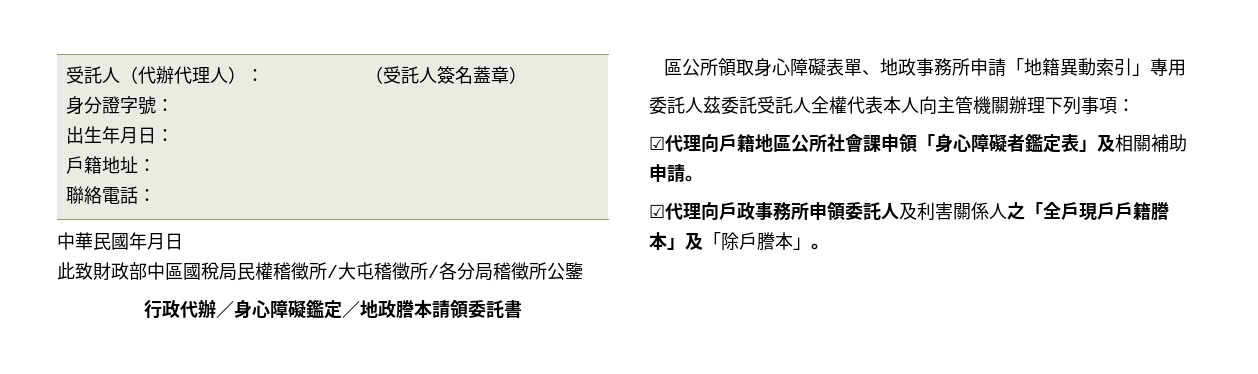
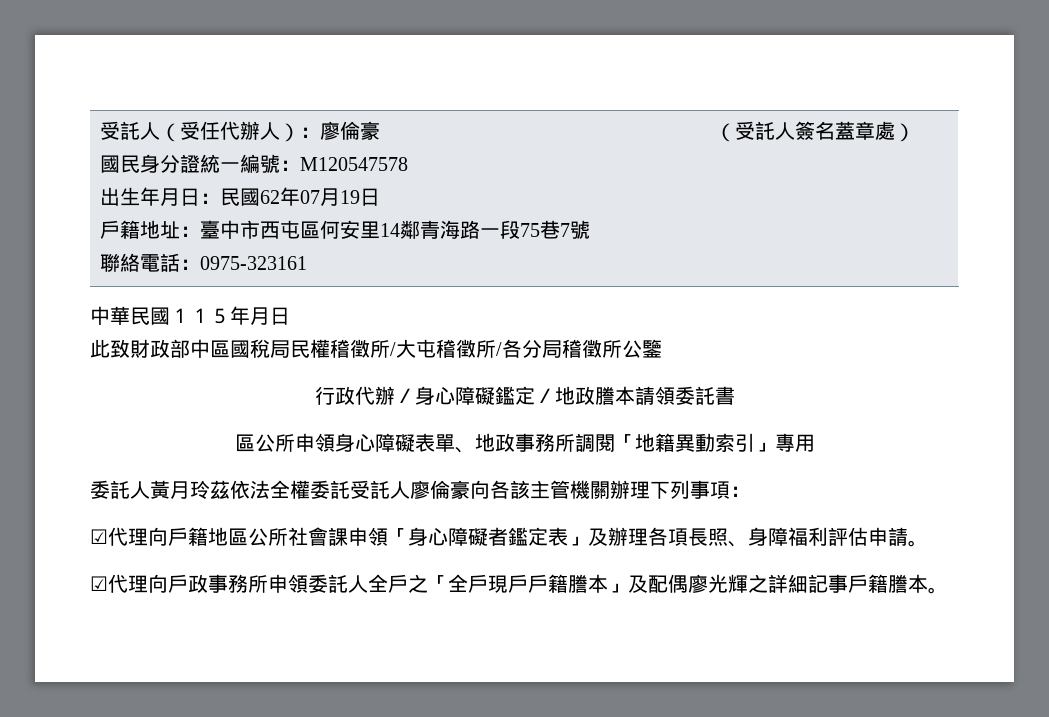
[138,66,211,84] 代辦代理 -> [179,121,260,140] 受任代辦
[66,96,139,115] // 身分證字 -> [319,121,380,140] [99,154,260,173] 廖倫豪 // 國民身分證統一編
(175, 105) none -> [299,157,408,171] M120547578
[66,156,157,174] // 戶籍地址： -> [219,187,380,206] [99,220,590,239] 民國62年07月19日 // 戶籍地址：臺中市西屯區何安里14鄰青海路一段75巷7號
(157, 195) none -> [199,256,307,270] 0975-323161
(510, 75) none -> [874,121,895,140] 處
(129, 241) none -> [170,308,230,324] １１５
[718,58,754,76] 領取 -> [294,433,335,452] 申領
[970,58,1006,77] 申請 -> [574,433,615,452] 調閱
[703,96,937,114] 茲委託受託人全權代表本人向 -> [150,480,530,499] 黃月玲茲依法全權委託受託人廖倫豪向各該
[1115,134,1187,152] 相關補助 -> [608,527,868,547] 辦理各項長照、身障福利評估
[899,202,1007,220] 及利害關係人 -> [368,574,408,593] 全戶
[703,232,811,251] 「除戶謄本」 -> [648,574,928,593] 配偶廖光輝之詳細記事戶籍謄本

